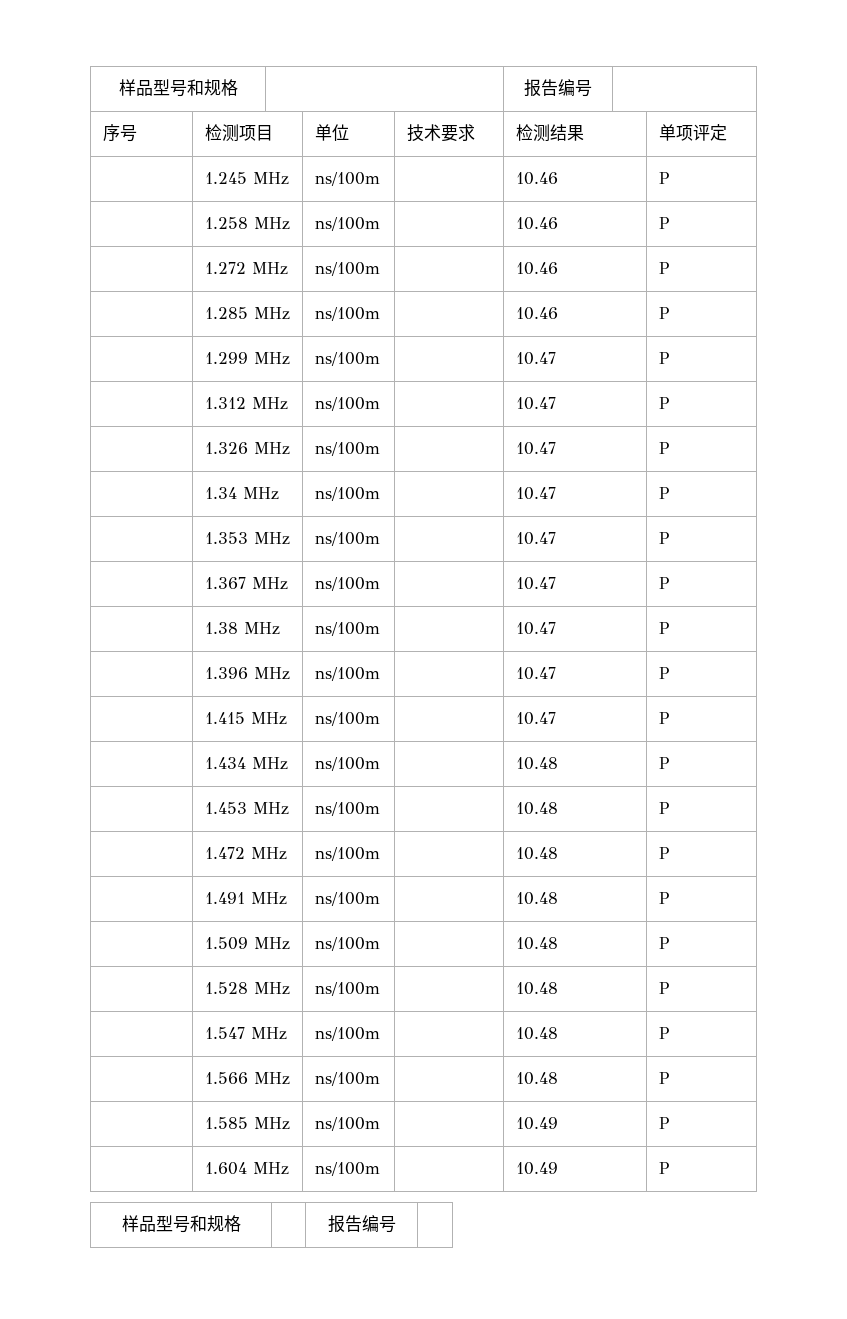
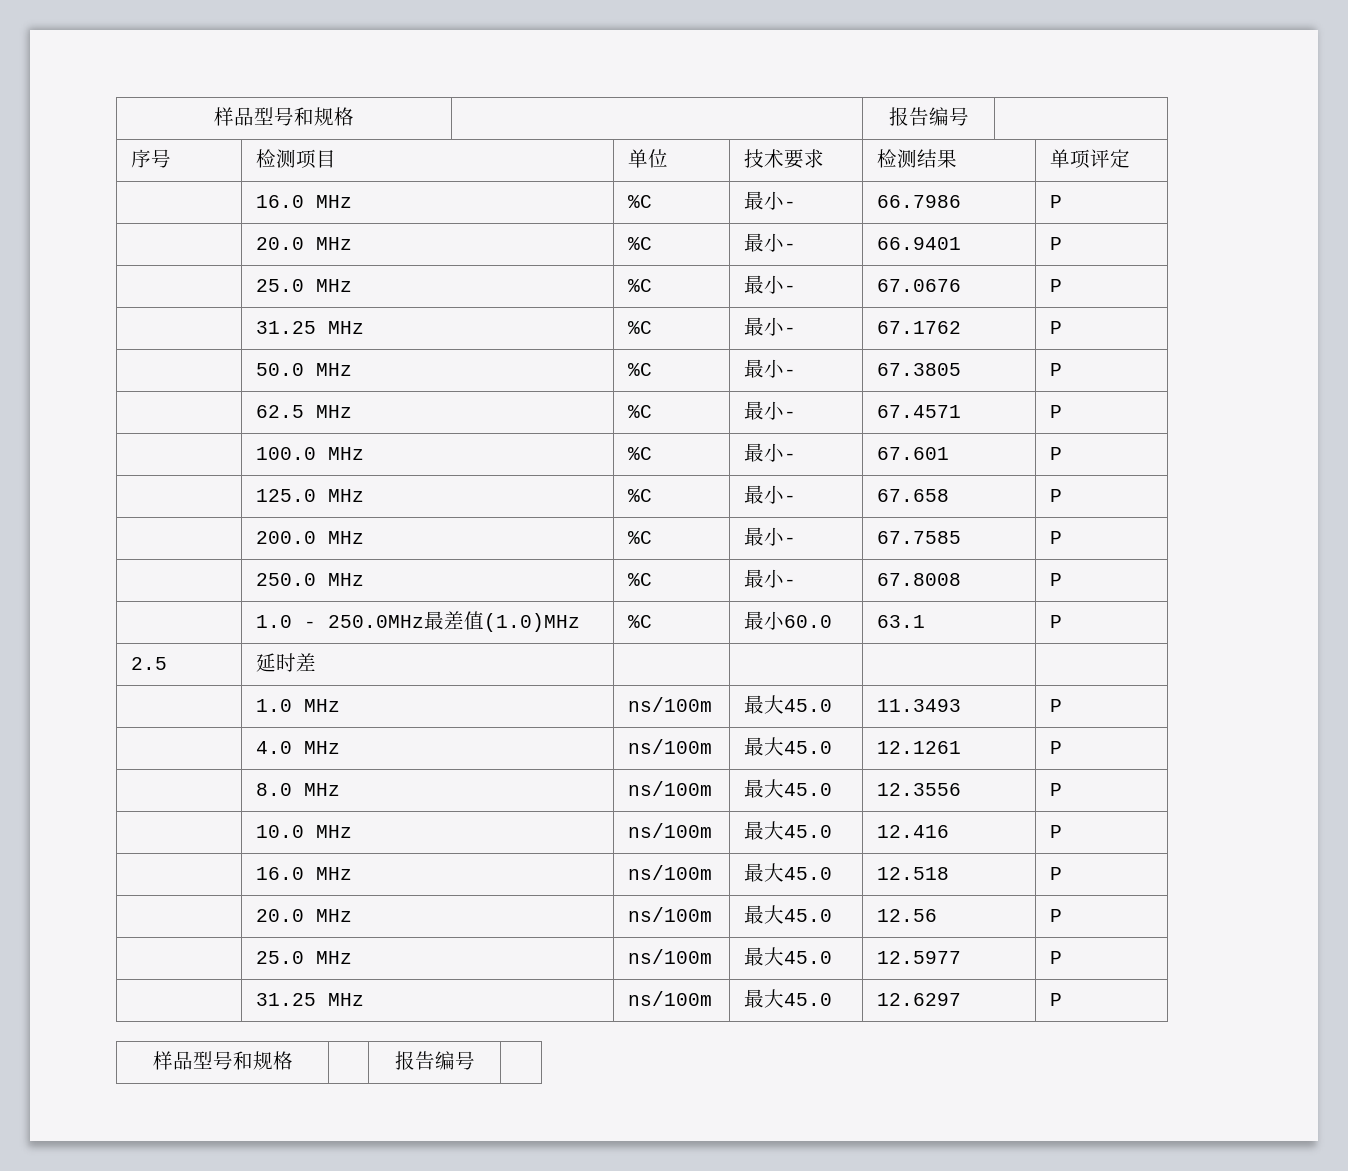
[204,172,289,185] [314,172,380,186] [515,172,558,185] [658,172,669,184] [204,217,290,230] [314,217,380,231] [515,217,558,230] [658,217,669,229] [204,262,288,275] [314,262,380,276] [515,262,558,275] [658,262,669,274] [204,307,290,320] [314,307,380,321] [515,307,558,320] [658,307,669,319] [204,352,290,365] [314,352,380,366] [515,352,556,365] [658,352,669,364] [204,397,288,410] [314,397,380,411] [515,397,556,410] [658,397,669,409] [204,442,290,455] [314,442,380,456] [515,442,556,455] [658,442,669,454] [204,487,279,500] [314,487,380,501] [515,487,556,500] [658,487,669,499] [204,532,290,545] [314,532,380,546] [515,532,556,545] [658,532,669,544] [204,577,288,590] [314,577,380,591] [515,577,556,590] [658,577,669,589] [204,622,280,635] [314,622,380,636] [515,622,556,635] [658,622,669,634] [204,667,290,680] [314,667,380,681] [515,667,556,680] [658,667,669,679] [204,712,287,725] [314,712,380,726] [515,712,556,725] [658,712,669,724] [204,757,288,770] [314,757,380,771] [515,757,558,770] [658,757,669,769] [204,802,289,815] [314,802,380,816] [515,802,558,815] [658,802,669,814] [204,847,287,860] [314,847,380,861] [515,847,558,860] [658,847,669,859] [204,892,287,905] [314,892,380,906] [515,892,558,905] [658,892,669,904] [204,937,290,950] [314,937,380,951] [515,937,558,950] [658,937,669,949] [204,982,290,995] [314,982,380,996] [515,982,558,995] [658,982,669,994] [204,1027,287,1040] [314,1027,380,1041] [515,1027,558,1040] [658,1027,669,1039] [204,1072,290,1085] [314,1072,380,1086] [515,1072,558,1085] [658,1072,669,1084] [204,1117,290,1130] [314,1117,380,1131] [515,1117,558,1130] [658,1117,669,1129] [204,1162,289,1175] [314,1162,380,1176] [515,1162,558,1175] 1.245 MHz | ns/100m | | 10.46 | P // | 1.258 MHz | ns/100m | | 10.46 | P // | 1.272 MHz | ns/100m | | 10.46 | P // | 1.285 MHz | ns/100m | | 10.46 | P // | 1.299 MHz | ns/100m | | 10.47 | P // | 1.312 MHz | ns/100m | | 10.47 | P // | 1.326 MHz | ns/100m | | 10.47 | P // | 1.34 MHz | ns/100m | | 10.47 | P // | 1.353 MHz | ns/100m | | 10.47 | P // | 1.367 MHz | ns/100m | | 10.47 | P // | 1.38 MHz | ns/100m | | 10.47 | P // | 1.396 MHz | ns/100m | | 10.47 | P // | 1.415 MHz | ns/100m | | 10.47 | P // | 1.434 MHz | ns/100m | | 10.48 | P // | 1.453 MHz | ns/100m | | 10.48 | P // | 1.472 MHz | ns/100m | | 10.48 | P // | 1.491 MHz | ns/100m | | 10.48 | P // | 1.509 MHz | ns/100m | | 10.48 | P // | 1.528 MHz | ns/100m | | 10.48 | P // | 1.547 MHz | ns/100m | | 10.48 | P // | 1.566 MHz | ns/100m | | 10.48 | P // | 1.585 MHz | ns/100m | | 10.49 | P // | 1.604 MHz | ns/100m | | 10.49 -> [256,195,353,208] [628,195,653,208] [744,191,797,210] [877,195,962,208] [1050,195,1063,208] [256,237,353,250] [628,237,653,250] [744,233,797,252] [877,237,962,250] [1050,237,1063,250] [256,279,353,292] [628,279,653,292] [744,275,797,294] [877,279,962,292] [1050,279,1063,292] [256,321,365,334] [628,321,653,334] [744,317,797,336] [877,321,962,334] [1050,321,1063,334] [256,363,353,376] [628,363,653,376] [744,359,797,378] [877,363,962,376] [1050,363,1063,376] [256,405,353,418] [628,405,653,418] [744,401,797,420] [877,405,962,418] [1050,405,1063,418] [256,447,365,460] [628,447,653,460] [744,443,797,462] [877,447,950,460] [1050,447,1063,460] [256,489,365,502] [628,489,653,502] [744,485,797,504] [877,489,950,502] [1050,489,1063,502] [256,531,365,544] [628,531,653,544] [744,527,797,546] [877,531,962,544] [1050,531,1063,544] [256,573,365,586] [628,573,653,586] [744,569,797,588] [877,573,962,586] [1050,573,1063,586] [256,611,581,632] [628,615,653,628] [744,611,833,630] [877,615,926,628] [1050,615,1063,628] [131,657,168,670] [256,653,317,672] [256,699,341,712] [628,697,713,712] [744,695,833,714] [877,699,962,712] [1050,699,1063,712] [256,741,341,754] [628,739,713,754] [744,737,833,756] [877,741,962,754] [1050,741,1063,754] [256,783,341,796] [628,781,713,796] [744,779,833,798] [877,783,962,796] [1050,783,1063,796] [256,825,353,838] [628,823,713,838] [744,821,833,840] [877,825,950,838] [1050,825,1063,838] [256,867,353,880] [628,865,713,880] [744,863,833,882] [877,867,950,880] [1050,867,1063,880] [256,909,353,922] [628,907,713,922] [744,905,833,924] [877,909,938,922] [1050,909,1063,922] [256,951,353,964] [628,949,713,964] [744,947,833,966] [877,951,962,964] [1050,951,1063,964] [256,993,365,1006] [628,991,713,1006] [744,989,833,1008] [877,993,962,1006] 16.0 MHz | %C | 最小- | 66.7986 | P // | 20.0 MHz | %C | 最小- | 66.9401 | P // | 25.0 MHz | %C | 最小- | 67.0676 | P // | 31.25 MHz | %C | 最小- | 67.1762 | P // | 50.0 MHz | %C | 最小- | 67.3805 | P // | 62.5 MHz | %C | 最小- | 67.4571 | P // | 100.0 MHz | %C | 最小- | 67.601 | P // | 125.0 MHz | %C | 最小- | 67.658 | P // | 200.0 MHz | %C | 最小- | 67.7585 | P // | 250.0 MHz | %C | 最小- | 67.8008 | P // | 1.0 - 250.0MHz最差值(1.0)MHz | %C | 最小60.0 | 63.1 | P // 2.5 | 延时差 | | | | // | 1.0 MHz | ns/100m | 最大45.0 | 11.3493 | P // | 4.0 MHz | ns/100m | 最大45.0 | 12.1261 | P // | 8.0 MHz | ns/100m | 最大45.0 | 12.3556 | P // | 10.0 MHz | ns/100m | 最大45.0 | 12.416 | P // | 16.0 MHz | ns/100m | 最大45.0 | 12.518 | P // | 20.0 MHz | ns/100m | 最大45.0 | 12.56 | P // | 25.0 MHz | ns/100m | 最大45.0 | 12.5977 | P // | 31.25 MHz | ns/100m | 最大45.0 | 12.6297

